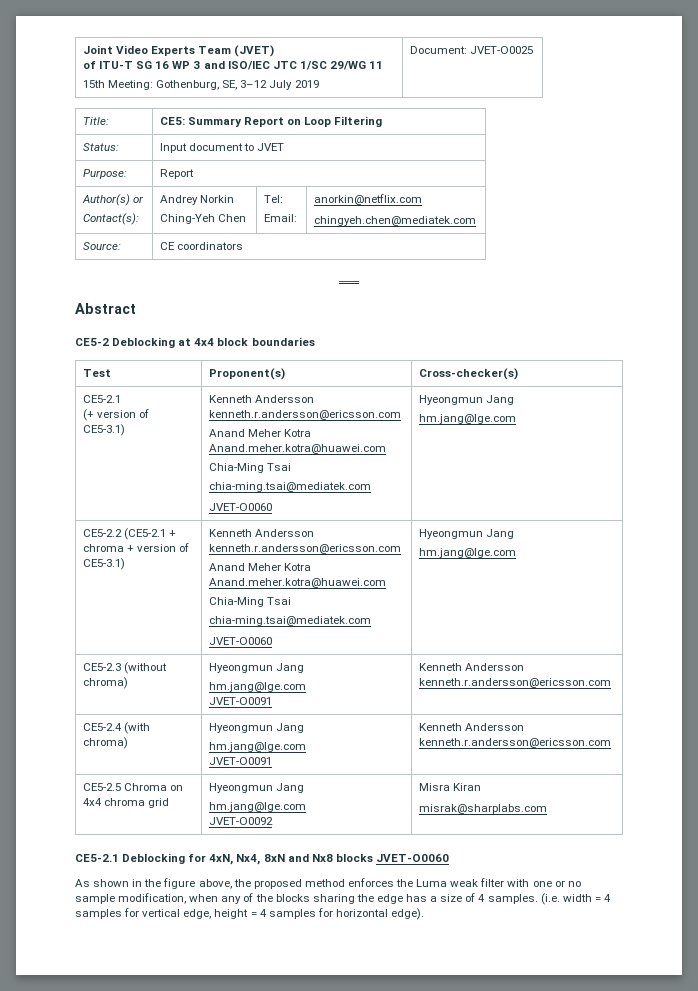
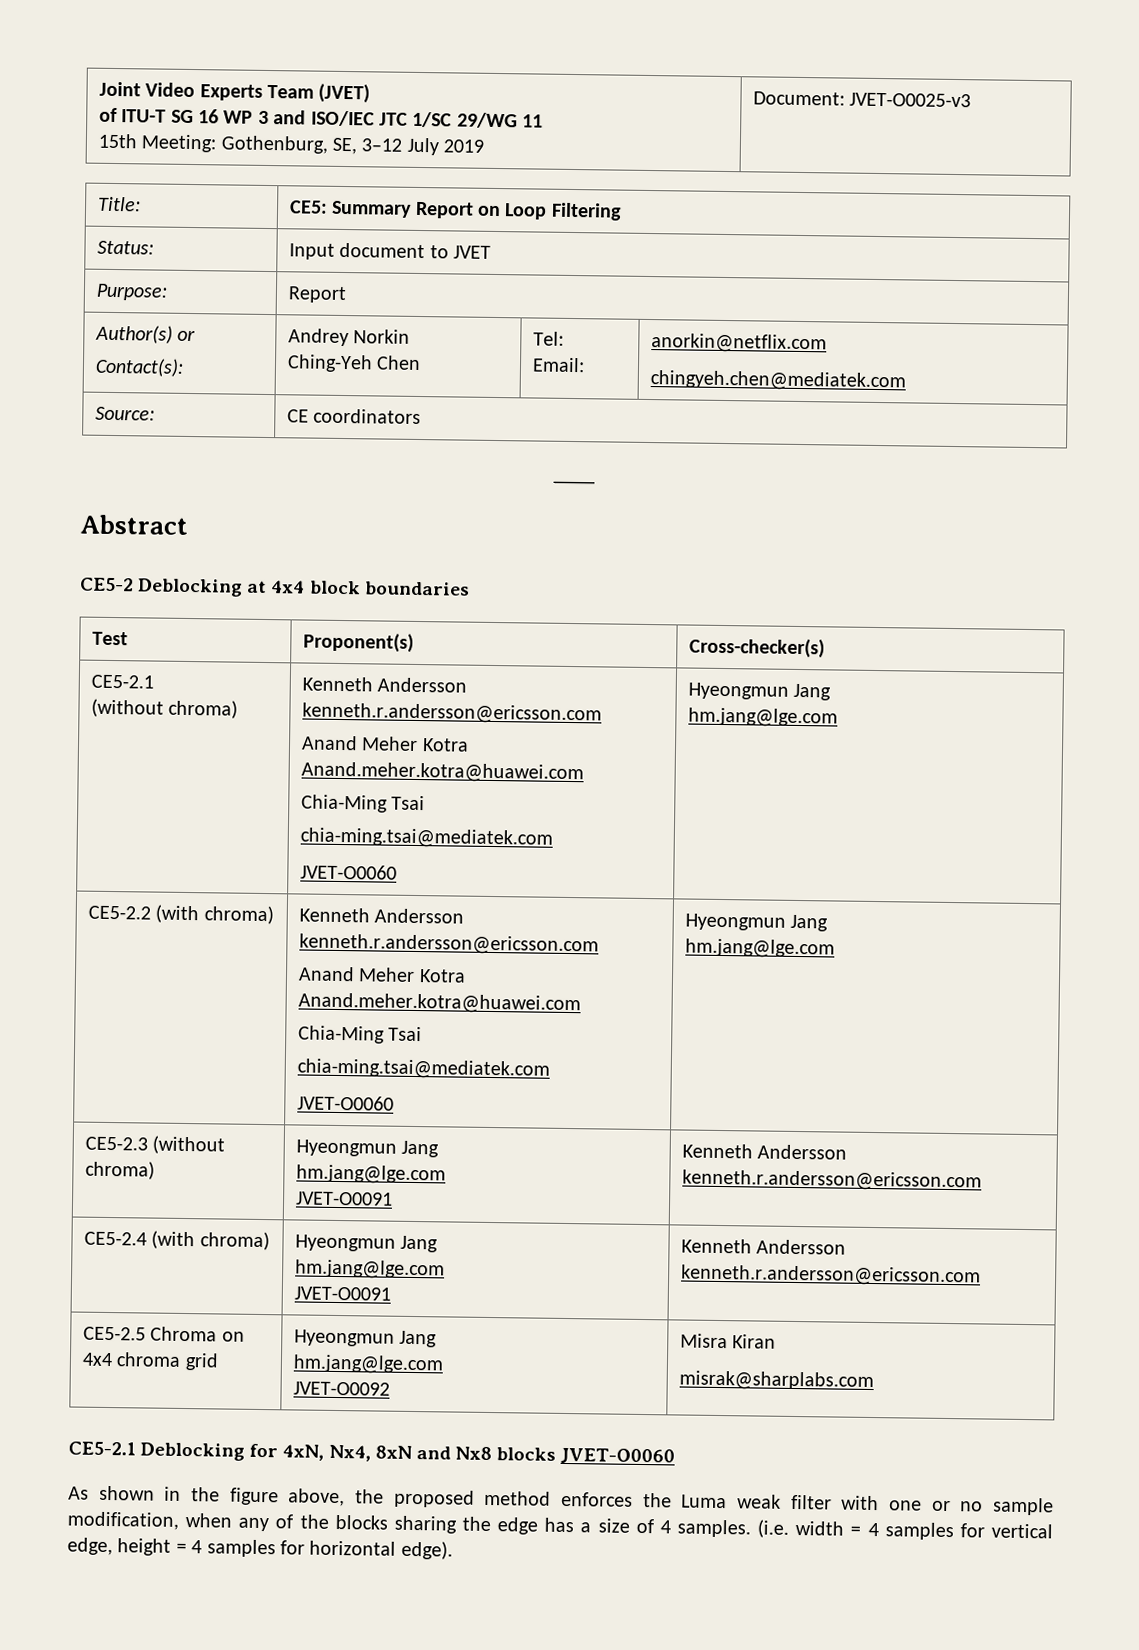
[469,46,533,54] JVET-O0025 -> [849,92,972,108] JVET-O0025-v3
[82,409,150,421] [82,424,125,436] (+ version of CE5-3.1) -> [90,698,239,719] (without chroma)
[123,528,177,540] [82,543,190,552] [82,558,125,570] (CE5-2.1 + chroma + version of CE5-3.1) -> [155,904,274,925] (with chroma)

